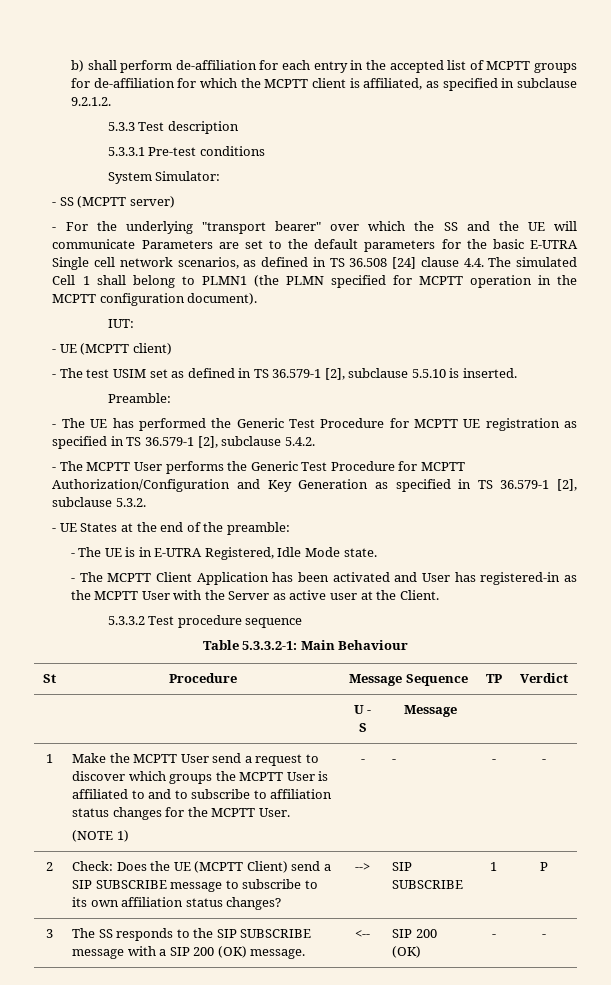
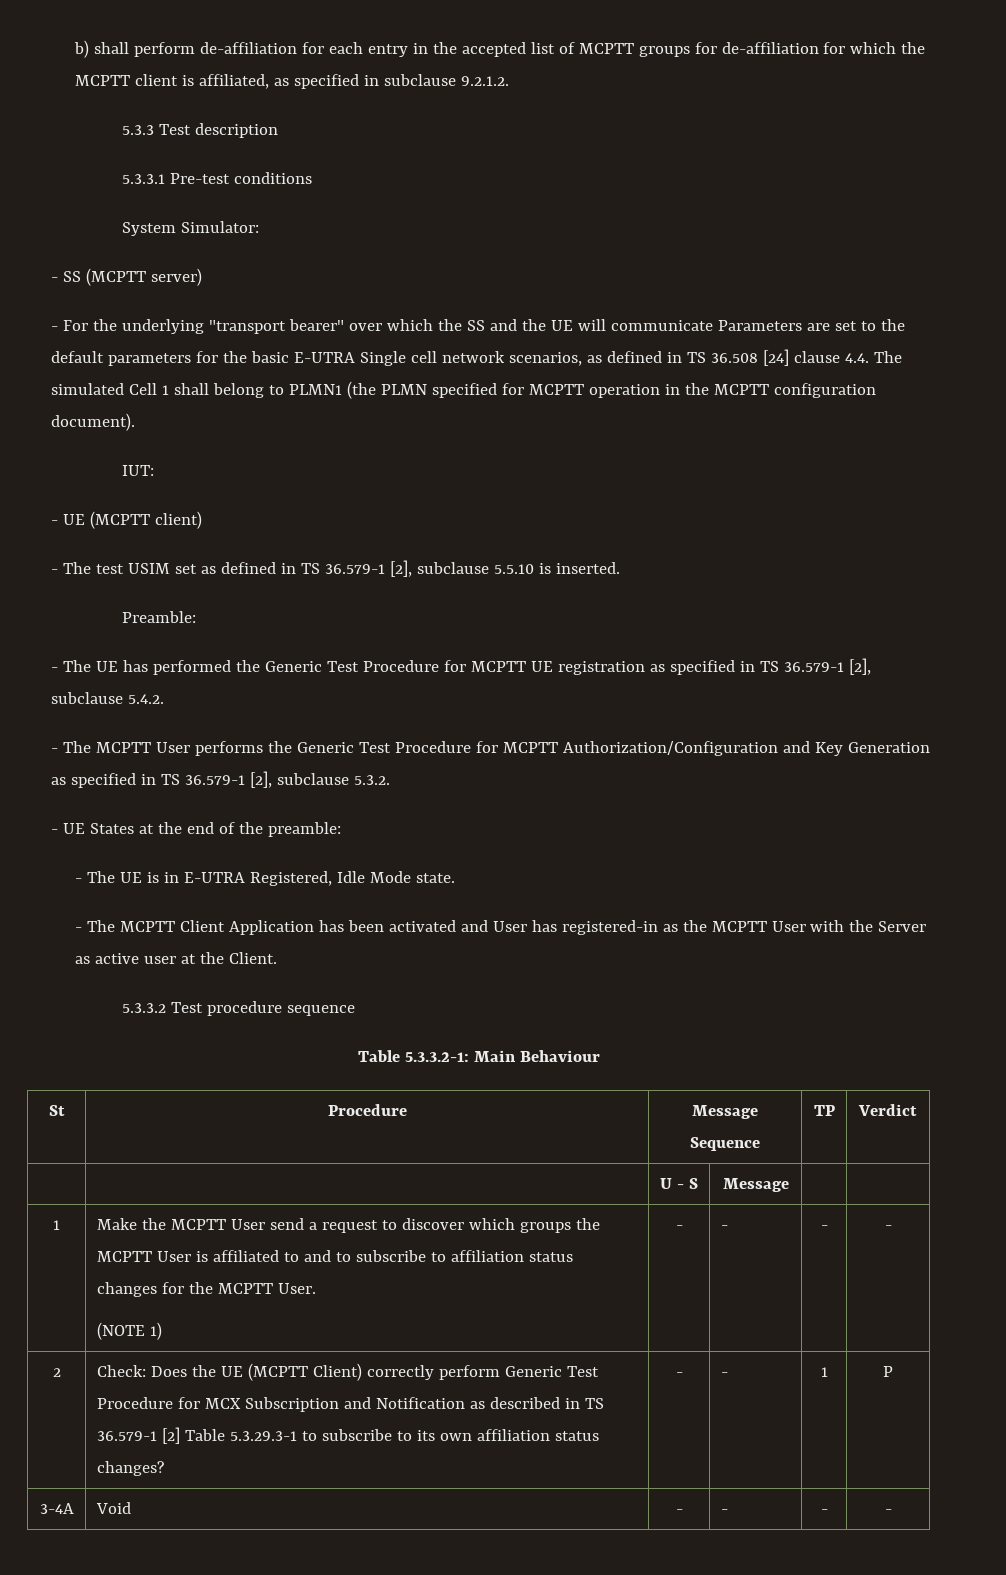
[291,861,332,871] [72,880,223,892] send a SIP SUBSCRIBE message -> [366,1365,599,1380] [96,1397,604,1412] [96,1427,297,1444] correctly perform Generic Test Procedure for MCX Subscription and Notification as described in TS 36.579-1 [2] Table 5.3.29.3-1
[355,863,370,871] [392,862,413,871] [392,880,464,889] --> | SIP SUBSCRIBE -> [675,1372,683,1377] [720,1372,728,1377] - | -
[46,929,53,938] [72,928,312,941] [72,946,306,959] [355,930,370,938] [392,929,437,938] [392,946,422,958] [491,934,496,938] [541,934,546,938] 3 | The SS responds to the SIP SUBSCRIBE message with a SIP 200 (OK) message. | <-- | SIP 200 (OK) | - | - -> [39,1503,74,1514] [95,1502,131,1514] [675,1509,683,1514] [720,1509,728,1514] [820,1509,828,1514] [884,1509,892,1514] 3-4A | Void | - | - | - | -

